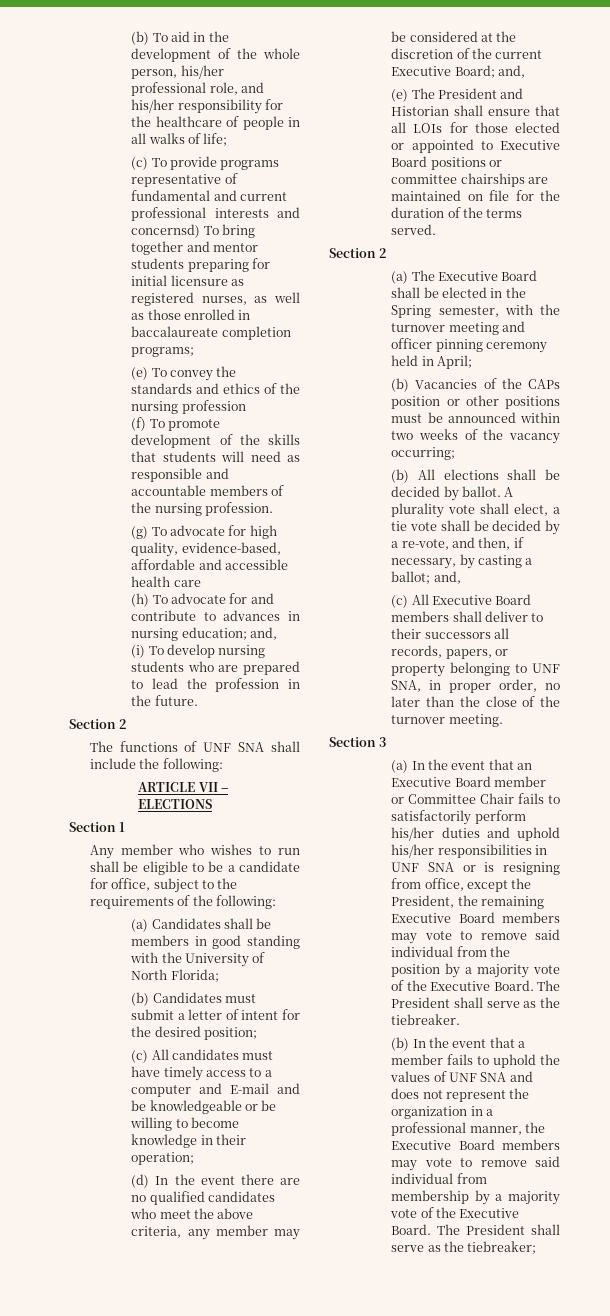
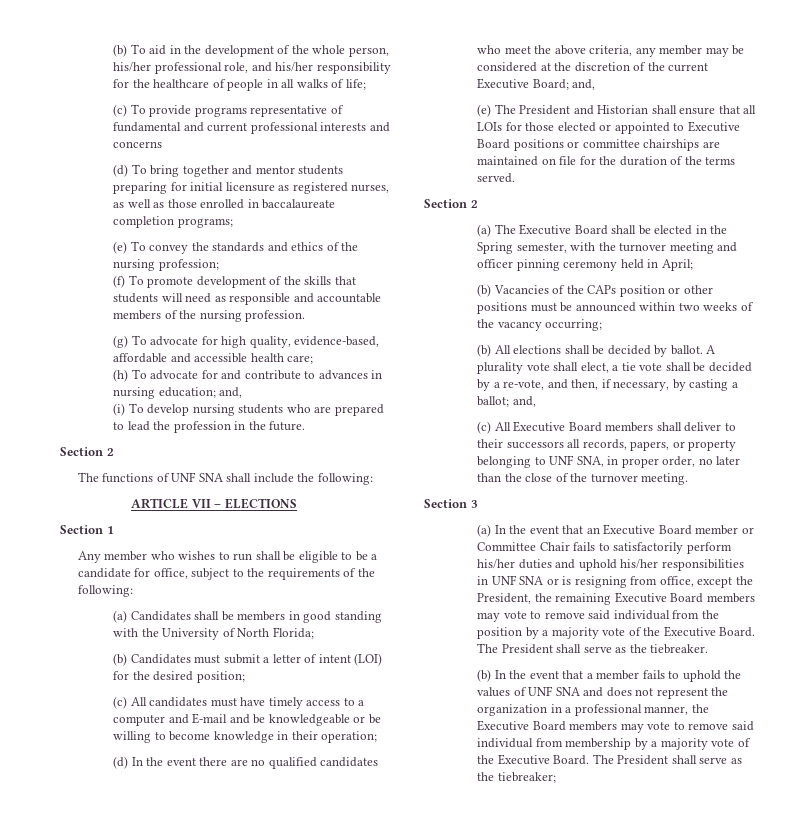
[131,224,201,238] concernsd) -> [113,141,163,148] [113,164,129,177] concerns // (d)
[181,400,246,414] profession -> [158,259,219,271] profession;
[173,580,201,587] care -> [287,355,314,364] care;
(279, 1015) none -> [354,653,383,666] (LOI)

